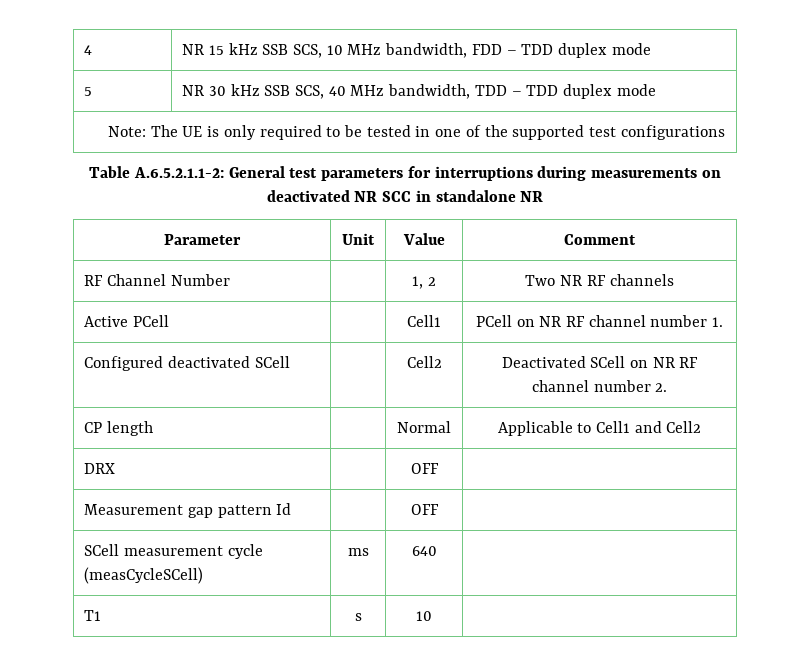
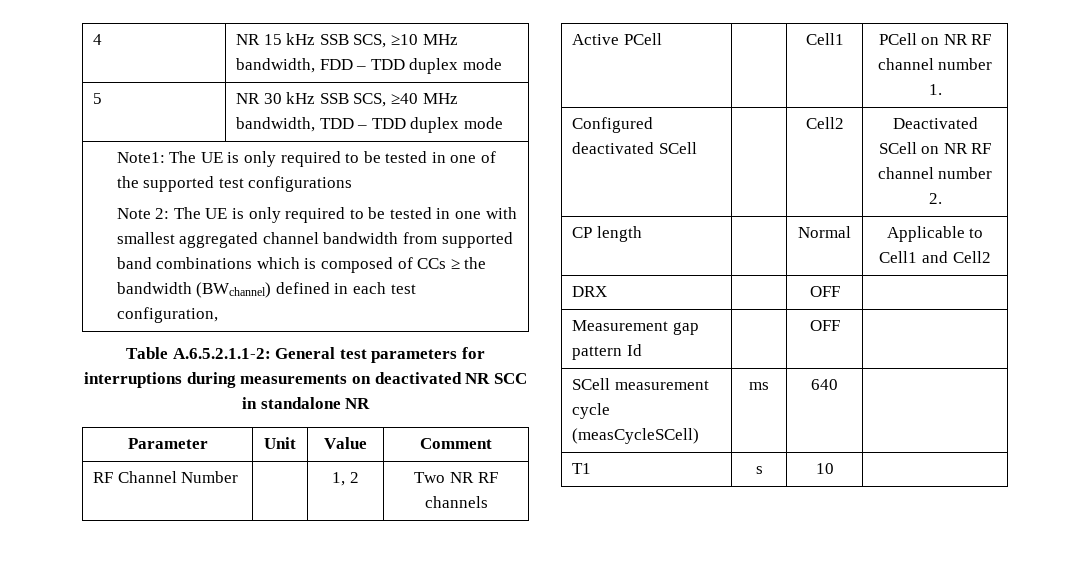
[326,45,343,55] 10 -> [390,34,418,45] ≥10
[328,86,346,96] 40 -> [390,93,418,104] ≥40
[107,126,146,137] Note: -> [116,152,165,163] Note1:
(725, 132) none -> [116,207,517,223] [116,232,513,248] [116,257,487,273] [116,282,416,298] [116,307,218,323] // Note 2: The UE is only required to be tested in one with smallest aggregated channel bandwidth from supported band combinations which is composed of CCs ≥ the bandwidth (BWchannel) defined in each test configuration,

